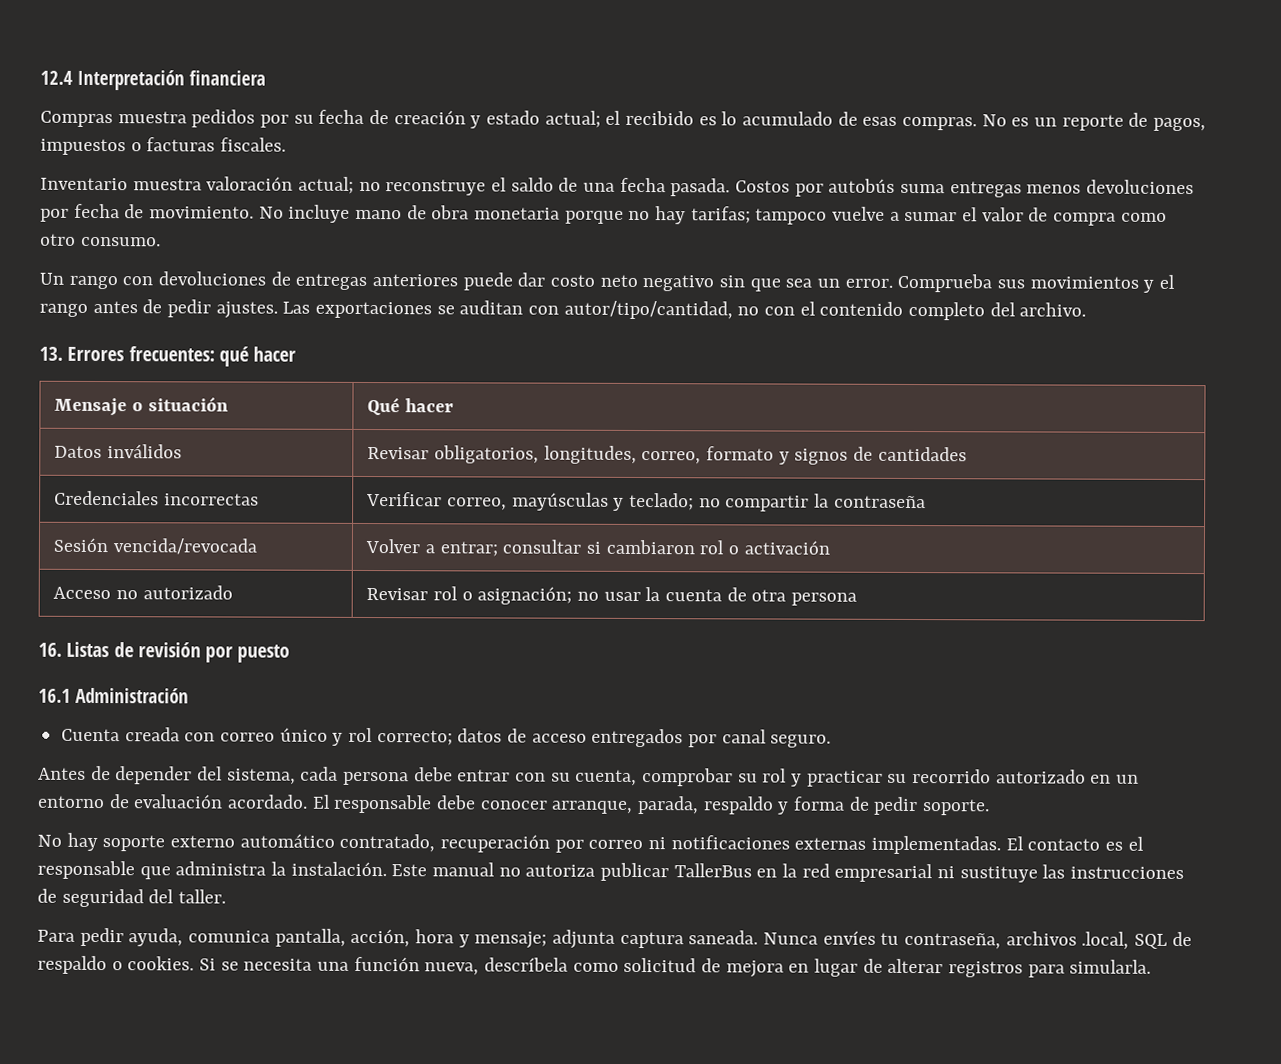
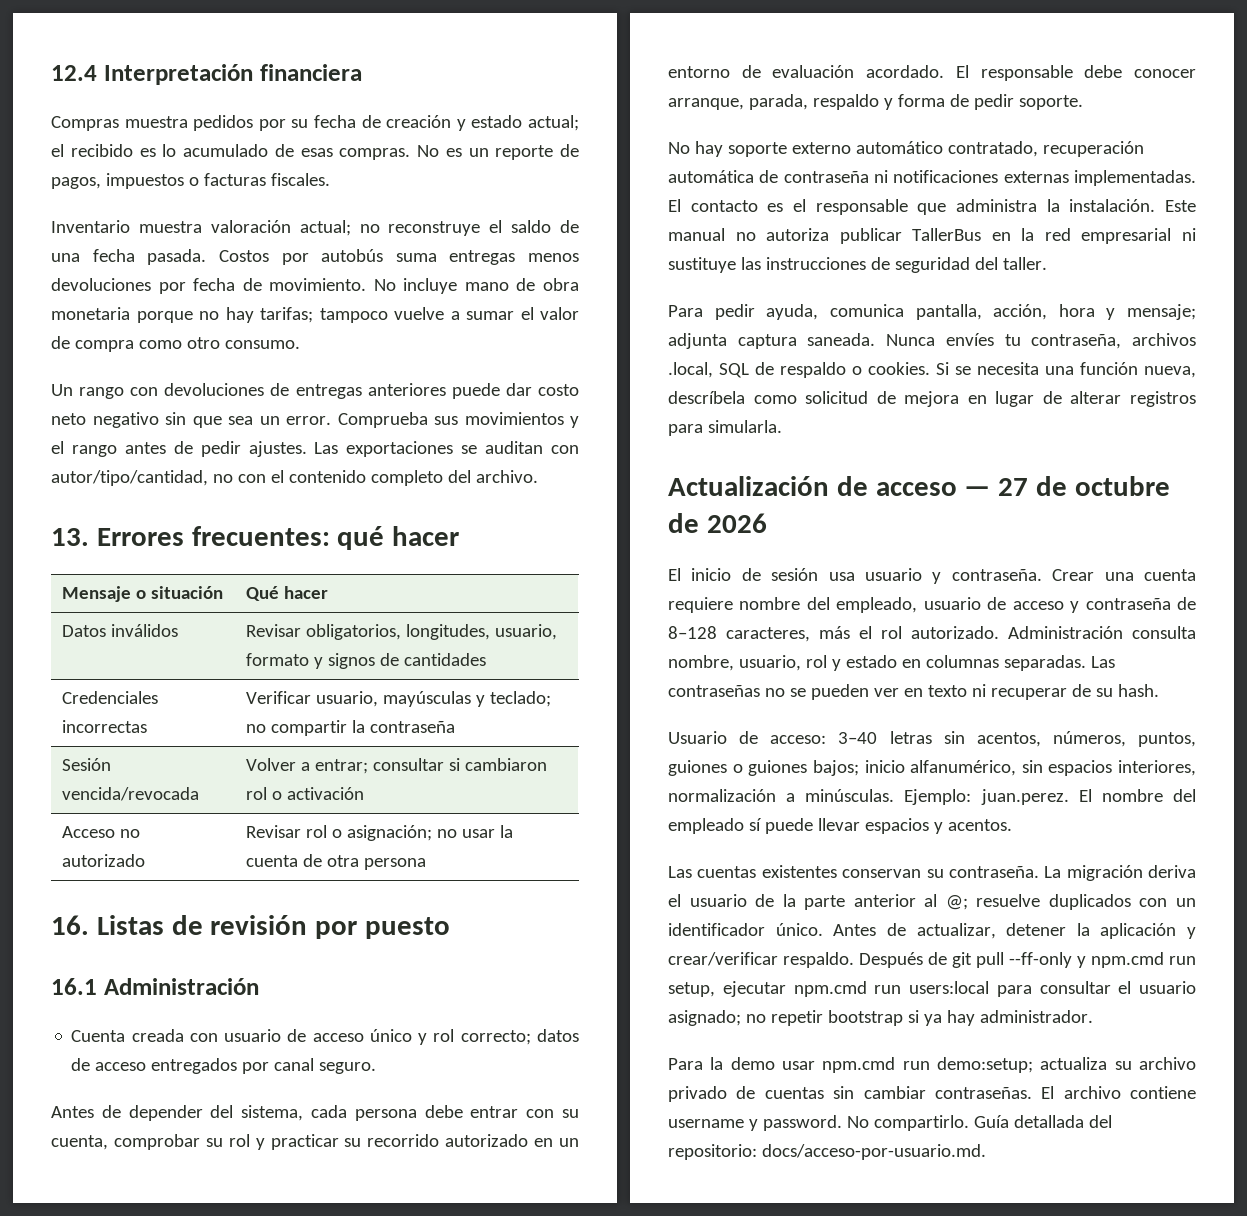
[641,451,702,465] correo, -> [494,624,557,640] usuario,
[446,497,507,511] correo, -> [315,691,378,707] usuario,
[220,732,276,742] correo -> [224,1029,364,1042] usuario de acceso
[554,839,644,853] por correo -> [668,170,869,183] automática de contraseña
(1152, 966) none -> [668,476,1170,496] [668,513,767,533] [668,568,1196,584] [668,597,1196,613] [668,626,1196,642] [668,655,1115,671] [668,684,1159,700] [668,731,1196,747] [668,760,1196,776] [668,789,1196,805] [668,818,1012,834] [668,865,1196,881] [668,894,1196,910] [668,923,1196,939] [668,952,1196,968] [668,981,1196,997] [668,1010,1093,1026] [668,1057,1196,1073] [668,1086,1196,1102] [668,1115,1112,1131] [668,1144,986,1160] // Actualización de acceso — 27 de octubre de 2026 // El inicio de sesión usa usuario y contraseña. Crear una cuenta requiere nombre del empleado, usuario de acceso y contraseña de 8–128 caracteres, más el rol autorizado. Administración consulta nombre, usuario, rol y estado en columnas separadas. Las contraseñas no se pueden ver en texto ni recuperar de su hash. // Usuario de acceso: 3–40 letras sin acentos, números, puntos, guiones o guiones bajos; inicio alfanumérico, sin espacios interiores, normalización a minúsculas. Ejemplo: juan.perez. El nombre del empleado sí puede llevar espacios y acentos. // Las cuentas existentes conservan su contraseña. La migración deriva el usuario de la parte anterior al @; resuelve duplicados con un identificador único. Antes de actualizar, detener la aplicación y crear/verificar respaldo. Después de git pull --ff-only y npm.cmd run setup, ejecutar npm.cmd run users:local para consultar el usuario asignado; no repetir bootstrap si ya hay administrador. // Para la demo usar npm.cmd run demo:setup; actualiza su archivo privado de cuentas sin cambiar contraseñas. El archivo contiene username y password. No compartirlo. Guía detallada del repositorio: docs/acceso-por-usuario.md.

